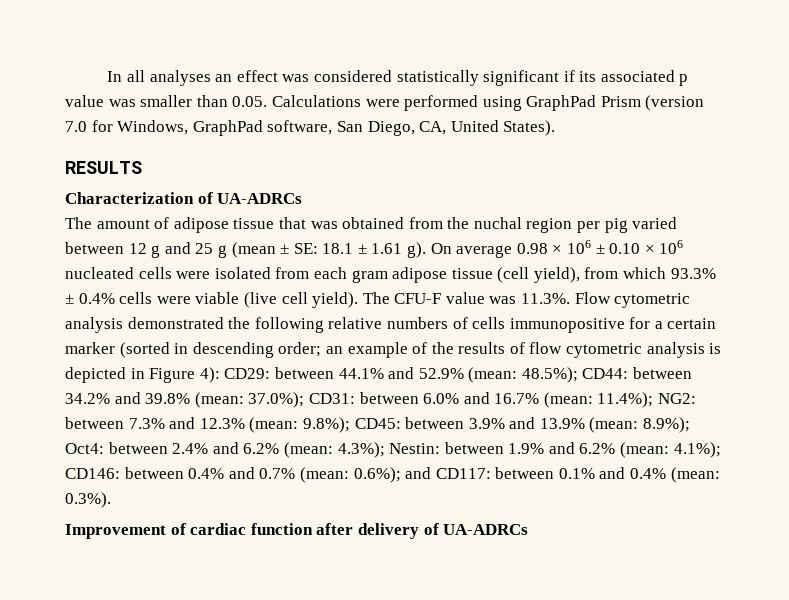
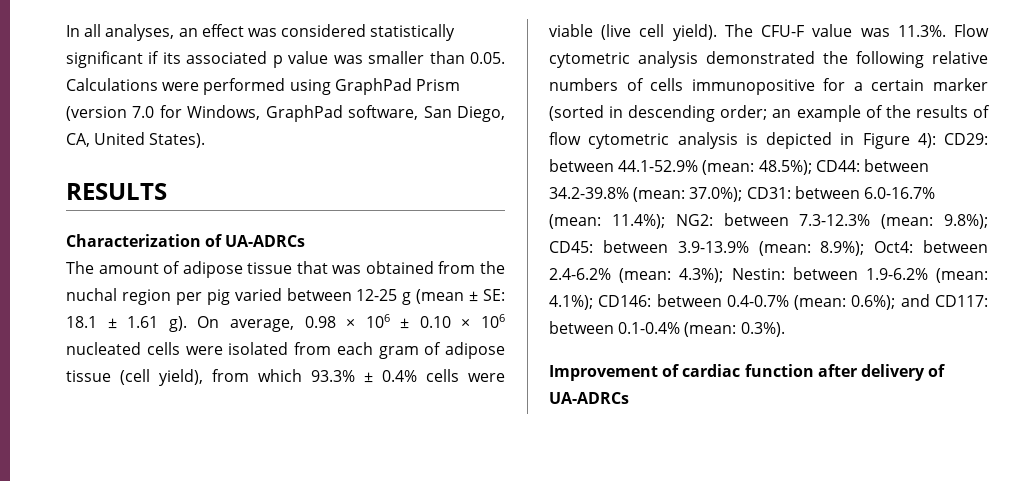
[149,70,211,86] analyses -> [105,24,175,41] analyses,
[128,242,214,258] 12 g and 25 -> [356,289,398,301] 12-25
[456,245,513,258] average -> [229,319,294,332] average,
(388, 276) none -> [424,342,442,355] of
[338,367,464,379] 44.1% and 52.9% -> [618,160,699,172] 44.1-52.9%
[65,392,191,404] 34.2% and 39.8% -> [549,187,629,199] 34.2-39.8%
[423,392,540,404] 6.0% and 16.7% -> [863,187,935,199] 6.0-16.7%
[128,417,245,429] 7.3% and 12.3% -> [799,214,871,226] 7.3-12.3%
[468,417,585,429] 3.9% and 13.9% -> [677,241,749,253] 3.9-13.9%
[172,442,280,454] 2.4% and 6.2% -> [549,268,611,280] 2.4-6.2%
[508,442,616,454] 1.9% and 6.2% -> [865,268,928,280] 1.9-6.2%
[188,467,296,479] 0.4% and 0.7% -> [726,295,789,307] 0.4-0.7%
[558,467,667,479] 0.1% and 0.4% -> [618,322,681,334] 0.1-0.4%

